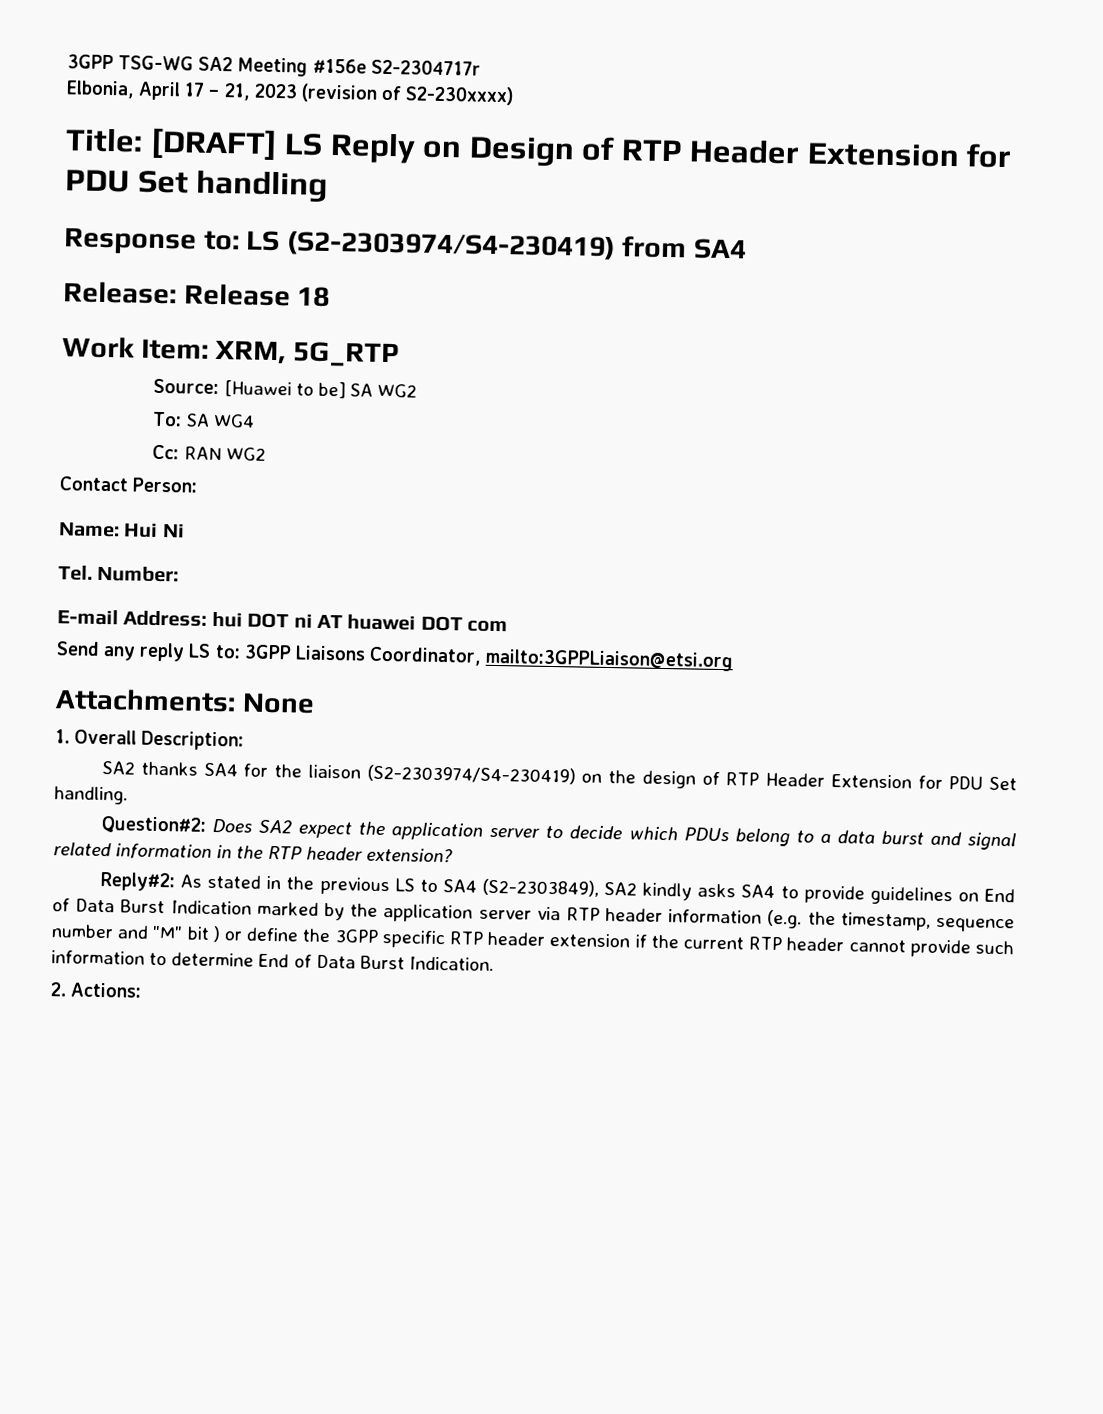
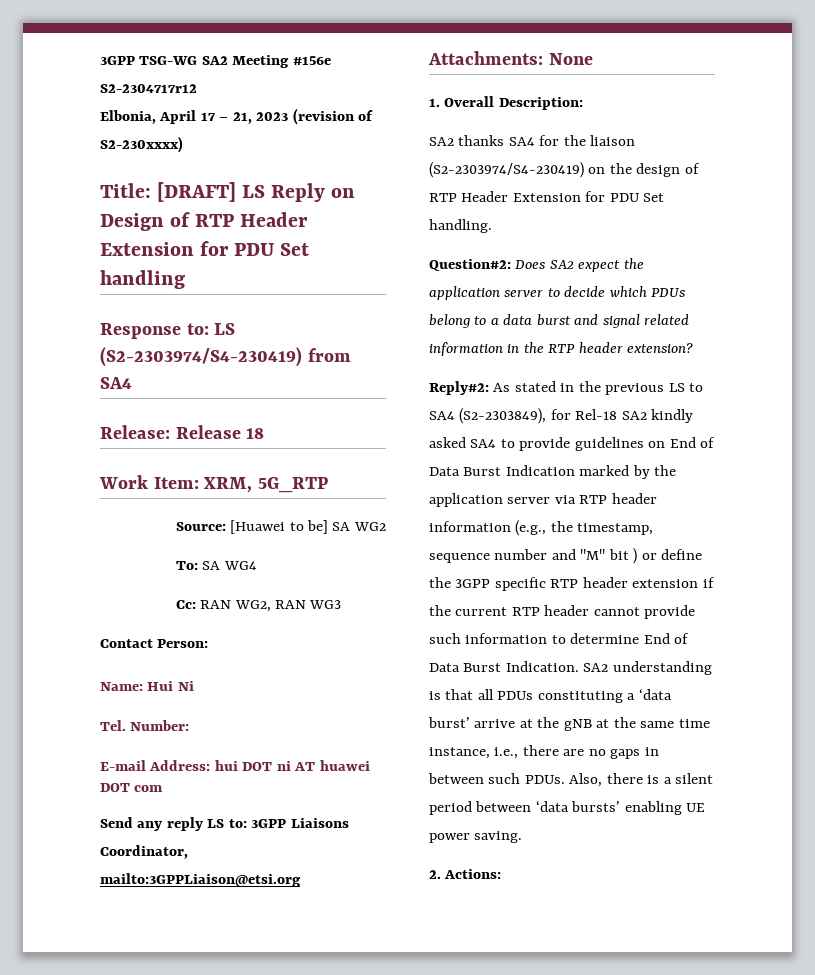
[370,59,481,76] S2-2304717r -> [100,84,197,93] S2-2304717r12
[225,447,266,461] WG2 -> [234,600,342,612] WG2, RAN WG3
(600, 887) none -> [550,409,618,420] for Rel-18
[697,883,737,898] asks -> [429,437,466,448] asked
[767,909,803,929] (e.g. -> [515,520,547,536] (e.g.,
(494, 964) none -> [583,661,712,675] [429,689,672,703] [428,717,710,731] [429,745,659,759] [428,773,714,787] [429,801,706,815] [429,831,523,843] SA2 understanding is that all PDUs constituting a ‘data burst’ arrive at the gNB at the same time instance, i.e., there are no gaps in between such PDUs. Also, there is a silent period between ‘data bursts’ enabling UE power saving.

